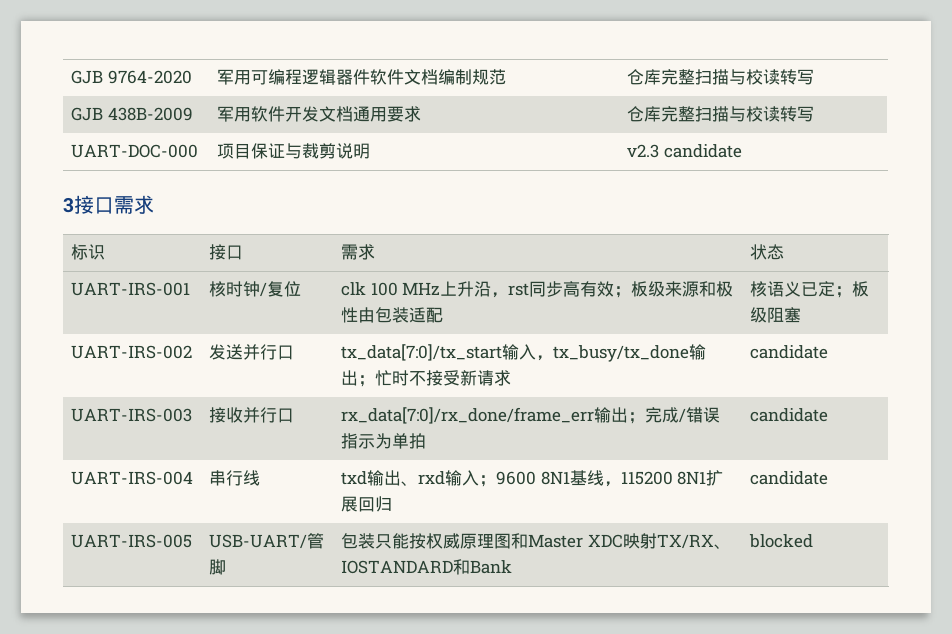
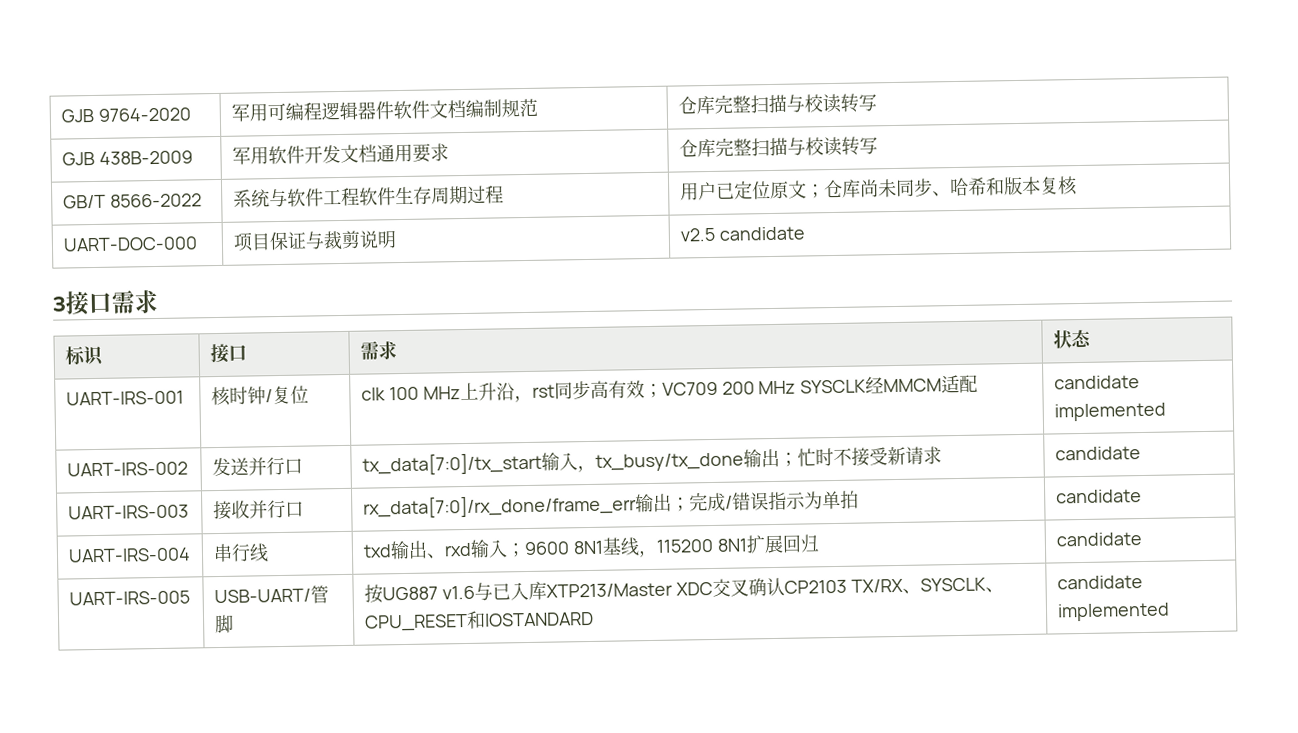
(814, 114) none -> [62,193,202,209] [232,185,504,208] [679,176,1078,201] // GB/T 8566-2022 | 系统与软件工程软件生存周期过程 | 用户已定位原文；仓库尚未同步、哈希和版本复核
[626,144,659,158] v2.3 -> [679,227,715,242] v2.5
[631,281,734,297] [340,307,443,323] [749,281,869,298] [749,307,801,323] 板级来源和极性由包装适配 | 核语义已定；板级阻塞 -> [661,374,979,396] [1053,375,1140,390] [1053,402,1166,422] VC709 200 MHz SYSCLK经MMCM适配 | candidate implemented
[340,533,731,549] 包装只能按权威原理图和Master XDC映射TX/RX、 -> [363,577,1004,604] [364,610,486,632] 按UG887 v1.6与已入库XTP213/Master XDC交叉确认CP2103 TX/RX、SYSCLK、CPU_RESET和
[452,559,512,575] [748,534,813,548] 和Bank | blocked -> [1056,575,1143,590] [1056,602,1170,622] | candidate implemented

